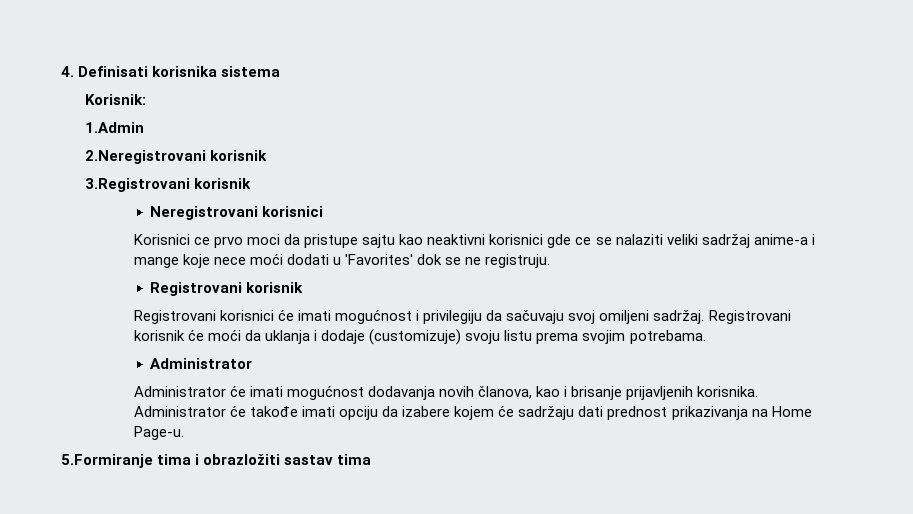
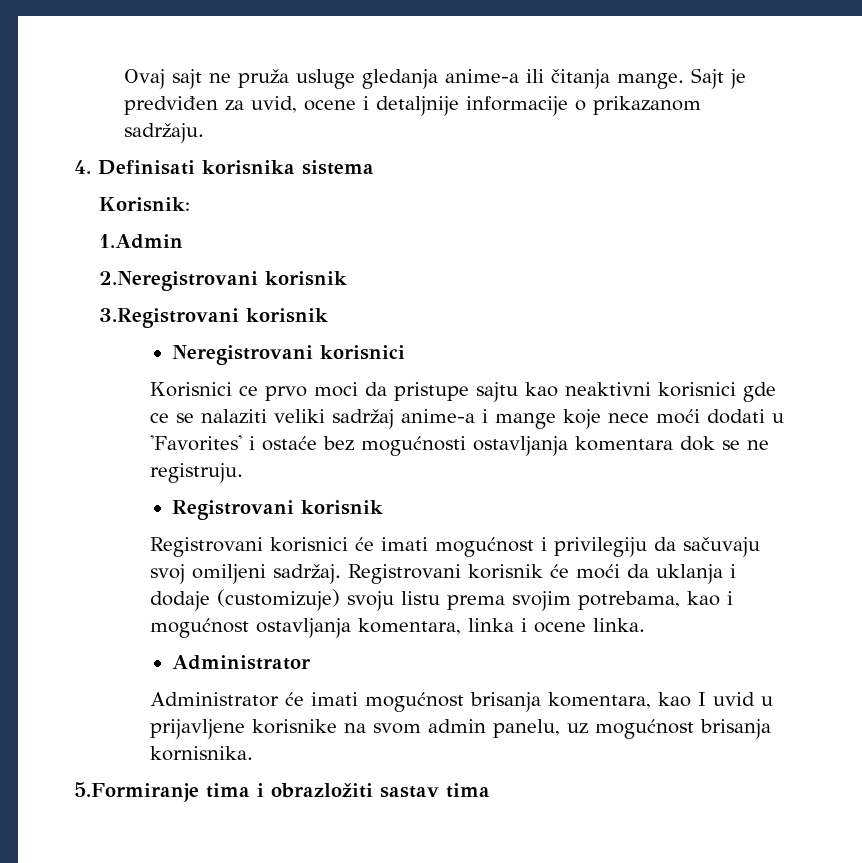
(61, 71) none -> [124,68,747,89] [124,96,702,116] [124,123,205,143] Ovaj sajt ne pruža usluge gledanja anime-a ili čitanja mange. Sajt je predviđen za uvid, ocene i detaljnije informacije o prikazanom sadržaju. //
(414, 259) none -> [248,436,673,456] i ostaće bez mogućnosti ostavljanja komentara
[629,330,706,344] potrebama. -> [577,591,733,610] [149,618,645,638] potrebama, kao i mogućnost ostavljanja komentara, linka i ocene linka.
[368,386,759,400] [133,405,812,420] [133,426,184,440] dodavanja novih članova, kao i brisanje prijavljenih korisnika. Administrator će takođe imati opciju da izabere kojem će sadržaju dati prednost prikazivanja na Home Page-u. -> [469,692,773,712] [149,719,771,739] [149,746,253,761] brisanja komentara, kao I uvid u prijavljene korisnike na svom admin panelu, uz mogućnost brisanja kornisnika.

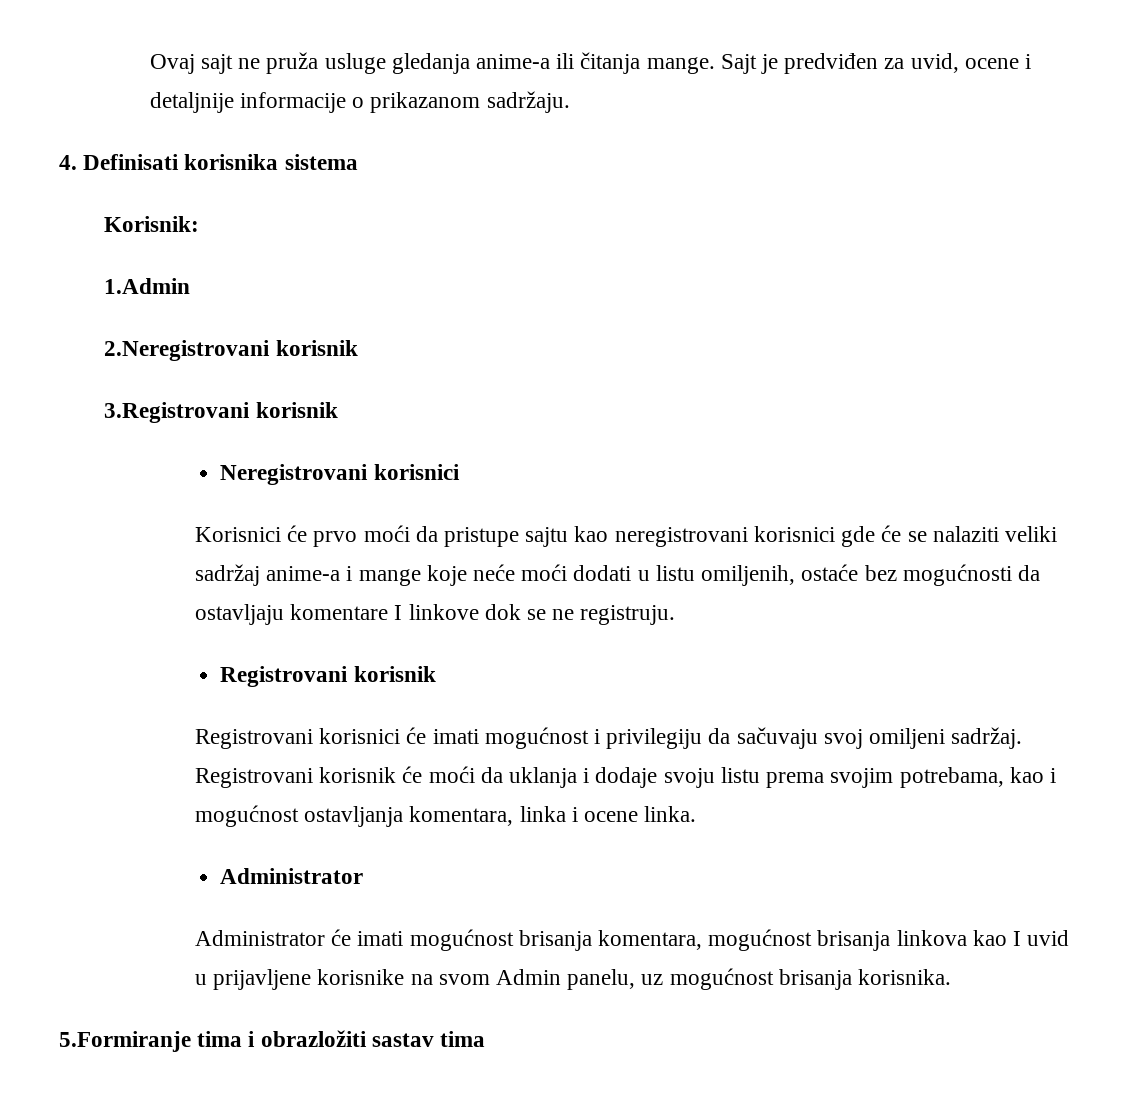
[238,382,358,401] ce prvo moci -> [287,525,410,547] će prvo moći
[564,382,651,396] neaktivni -> [614,527,748,547] neregistrovani
[149,413,169,423] ce -> [881,525,902,542] će
[607,413,649,423] nece -> [473,564,516,581] neće
[149,435,255,451] 'Favorites' i -> [655,565,796,586] listu omiljenih,
[472,436,673,456] ostavljanja komentara -> [1017,565,1040,581] [195,604,479,625] da ostavljaju komentare I linkove
[216,589,340,611] (customizuje) -> (658, 777) none
(651, 700) none -> [708,929,967,951] mogućnost brisanja linkova
[427,719,486,733] admin -> [496,969,562,985] Admin
[149,746,253,761] kornisnika. -> [858,969,952,985] korisnika.

